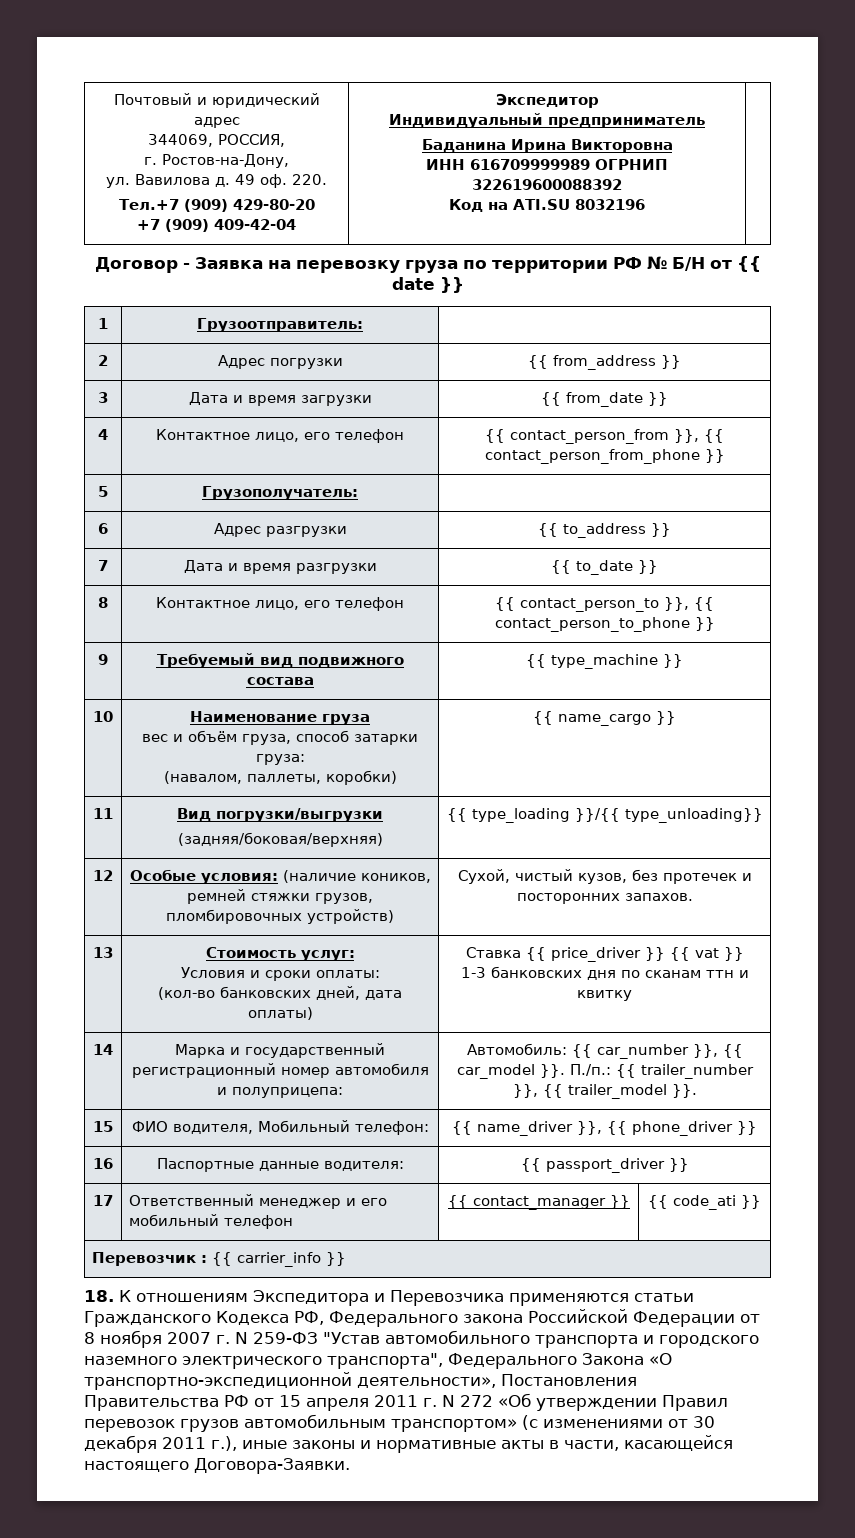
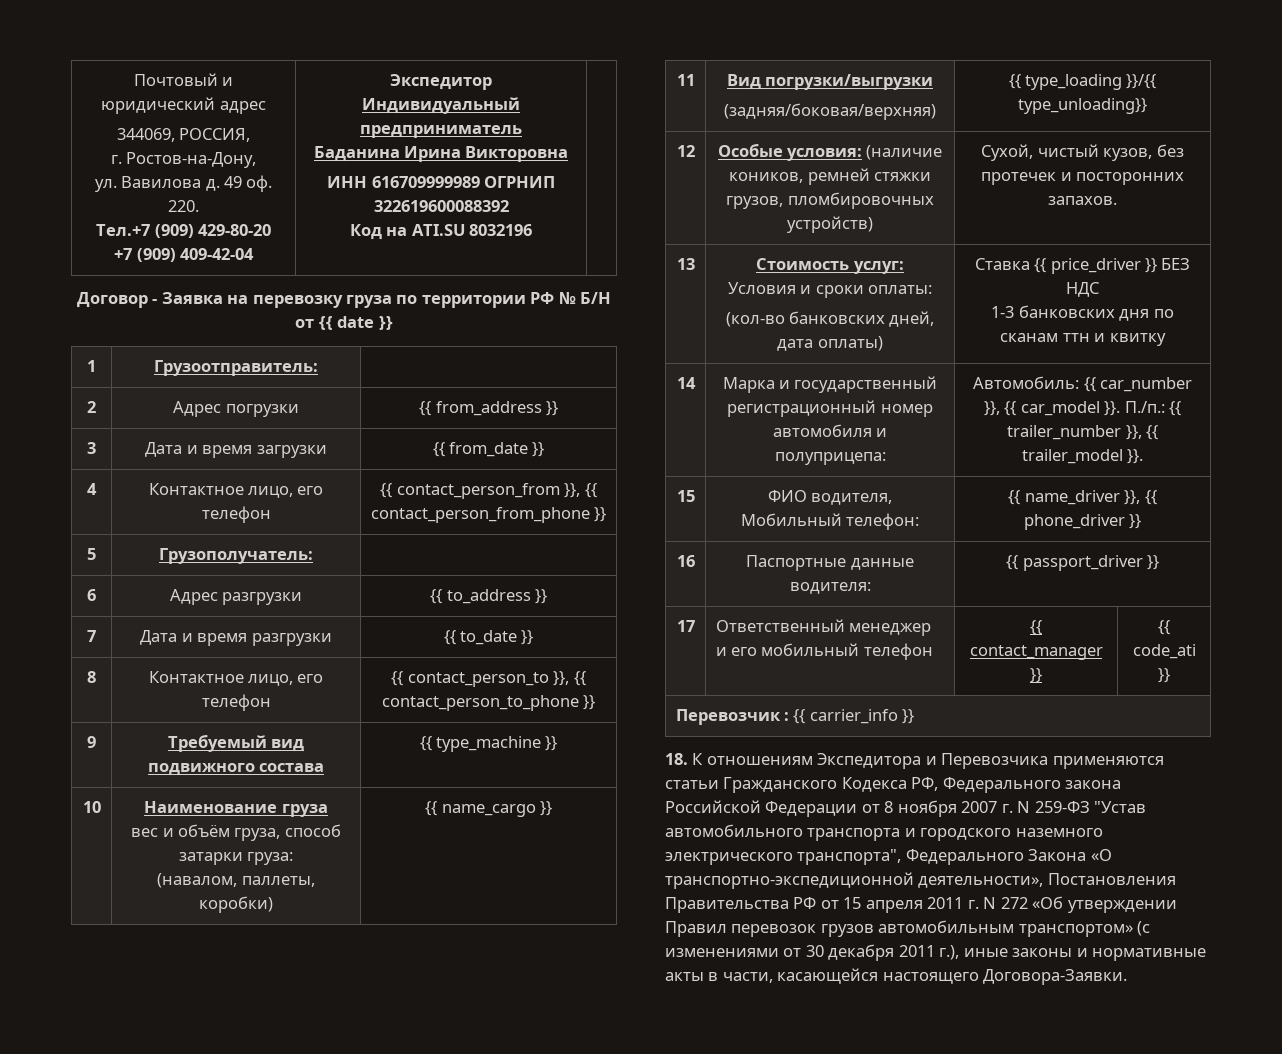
[669,947,744,961] {{ vat }} -> [1161,258,1191,270] [1066,282,1099,297] БЕЗ НДС

